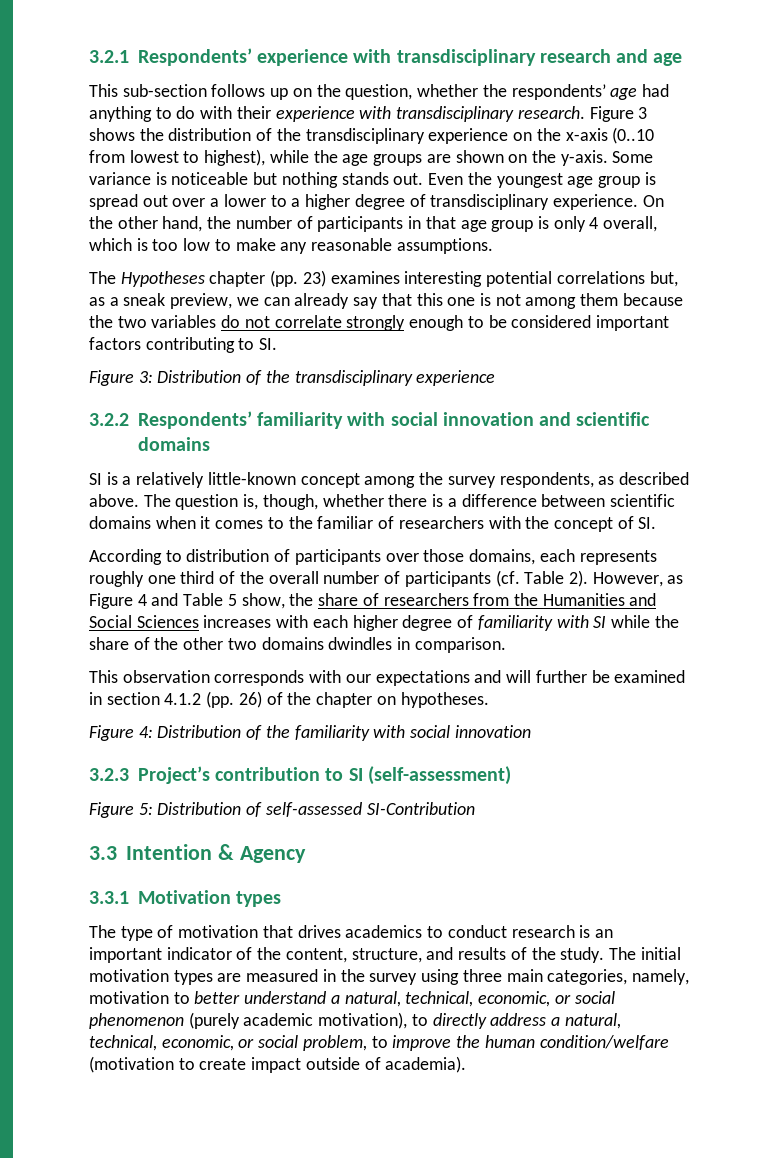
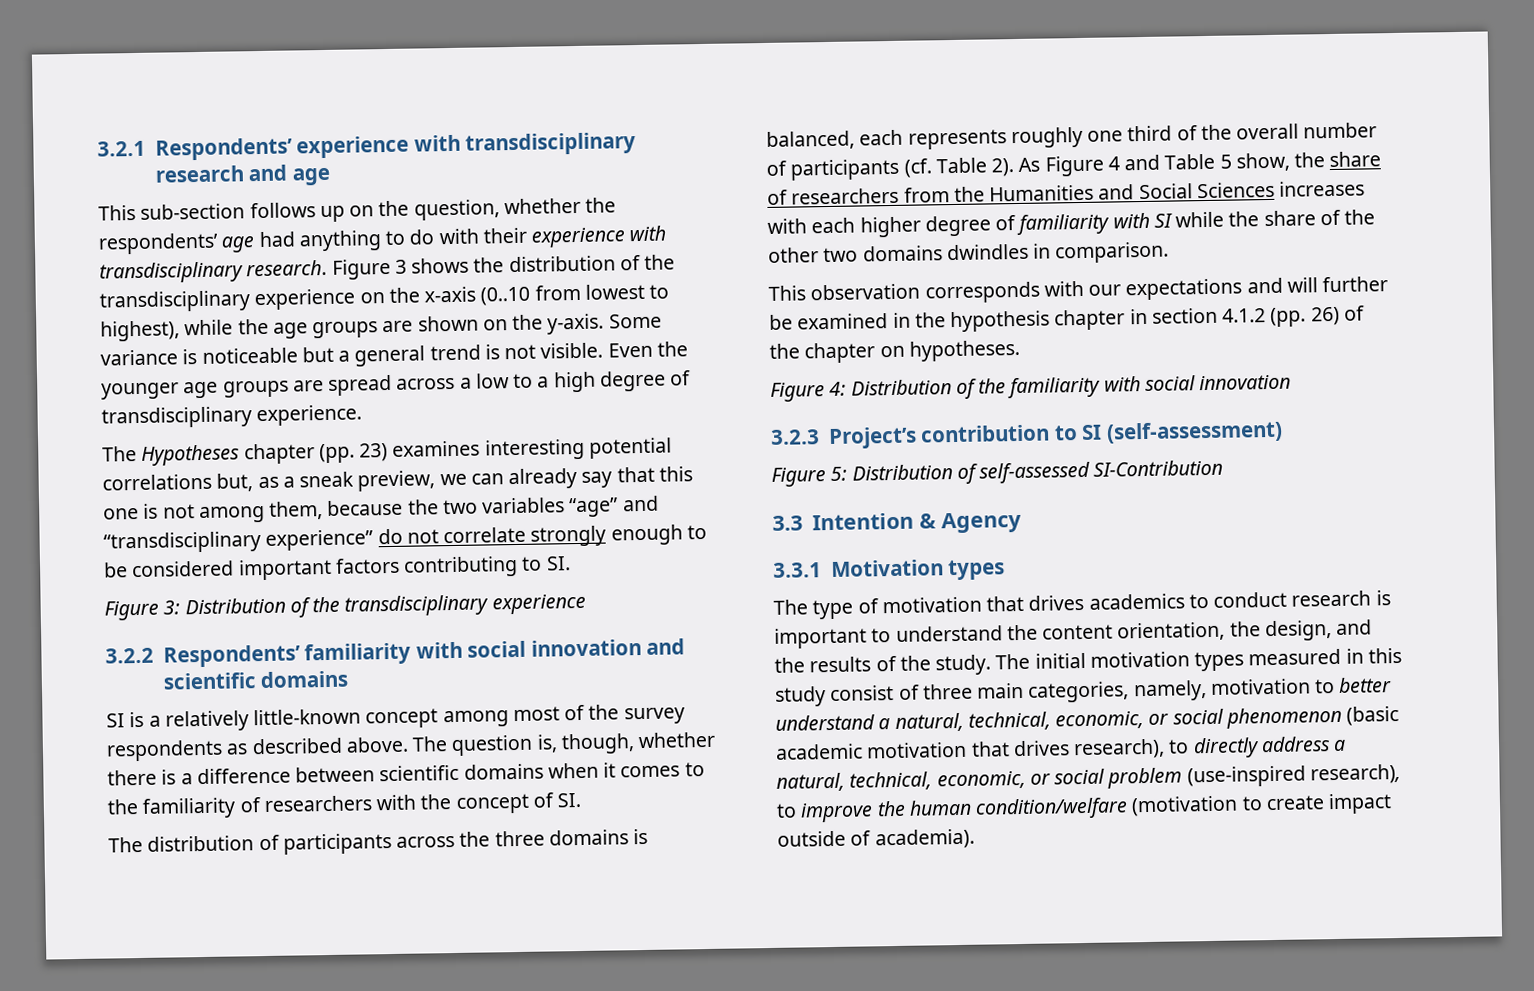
[281,172,656,188] [89,194,266,210] nothing stands out. Even the youngest age group is spread out over a lower -> [338,341,688,367] [101,373,510,400] a general trend is not visible. Even the younger age groups are spread across a low
[305,194,351,210] higher -> [553,371,596,393] high
[642,195,664,207] [89,216,658,232] [89,238,493,254] On the other hand, the number of participants in that age group is only 4 overall, which is too low to make any reasonable assumptions. -> (363, 415) none
[580,293,619,306] them -> [269,501,324,520] them,
(217, 321) none -> [569,495,659,518] [103,529,374,554] “age” and “transdisciplinary experience”
[419,472,594,488] the survey respondents, -> [512,704,685,725] [106,739,223,762] most of the survey respondents
[317,516,374,529] familiar -> [142,797,237,819] familiarity
[89,549,182,565] According to -> [108,836,143,853] The
[385,549,536,565] over those domains, -> [396,828,649,848] [766,130,855,150] across the three domains is balanced,
[592,572,684,587] However, as -> [1018,157,1041,172] As
(102, 698) none -> [914,308,1148,333] the hypothesis chapter in
[594,929,613,938] [89,947,454,963] an important indicator of the content, structure, and -> [774,619,1373,649] [774,657,805,673] important to understand the content orientation, the design, and the
[217,973,242,982] are -> (1245, 661) none
[340,969,460,985] the survey using -> [1367,647,1402,664] [775,684,920,707] this study consist of
[188,1012,408,1029] (purely academic motivation), -> [1346,705,1400,726] [775,738,1166,760] (basic academic motivation that drives research),
[302,1035,367,1051] problem, -> [1107,763,1401,789] problem (use-inspired research),

